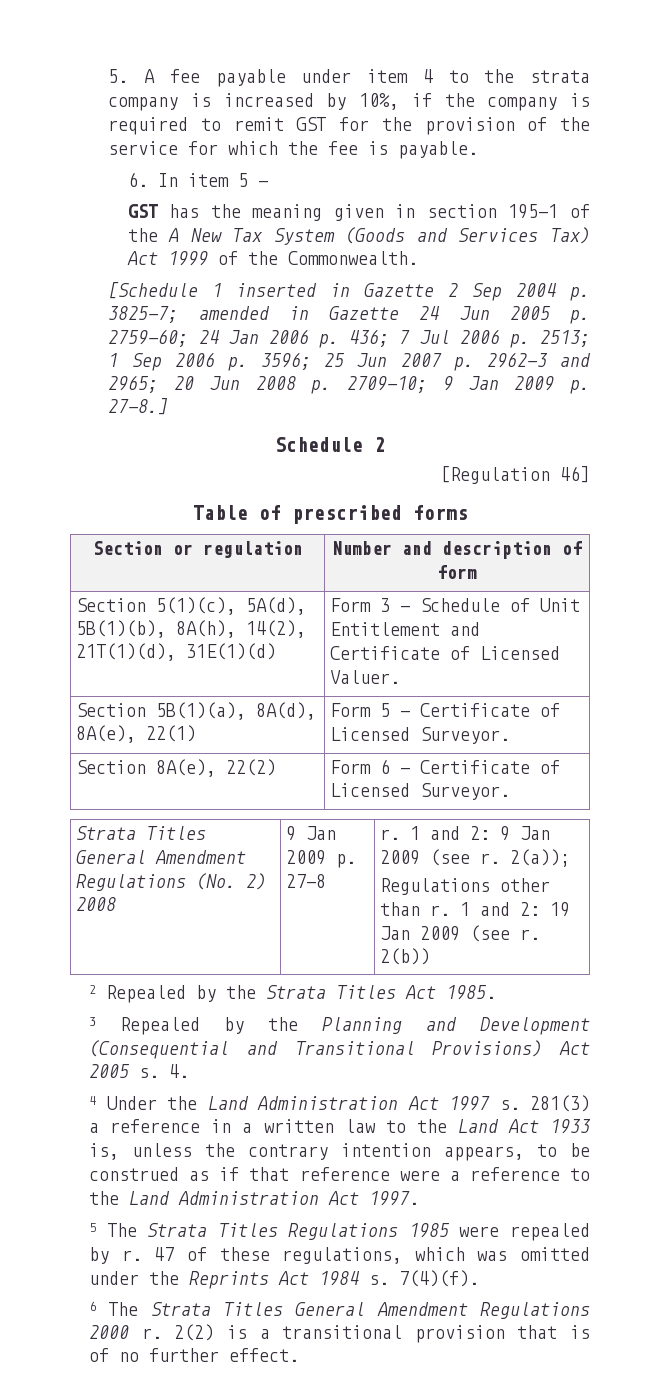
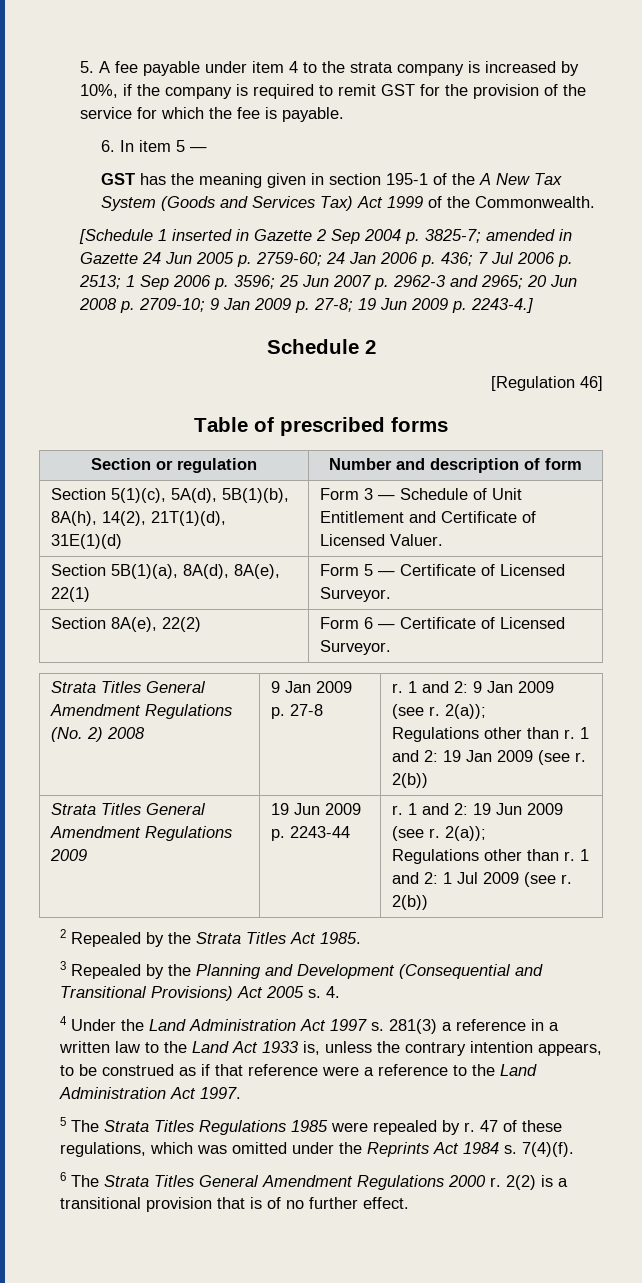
[108,398,169,415] 27-8.] -> [314,298,534,313] 27-8; 19 Jun 2009 p. 2243-4.]
(431, 956) none -> [51,803,207,815] [50,826,233,841] [50,849,88,861] [271,803,362,815] [271,826,351,841] [392,803,564,815] [392,826,487,841] [392,849,590,864] [392,872,573,887] [392,895,429,910] // Strata Titles General Amendment Regulations 2009 | 19 Jun 2009 p. 2243-44 | r. 1 and 2: 19 Jun 2009 (see r. 2(a)); // Regulations other than r. 1 and 2: 1 Jul 2009 (see r. 2(b))

